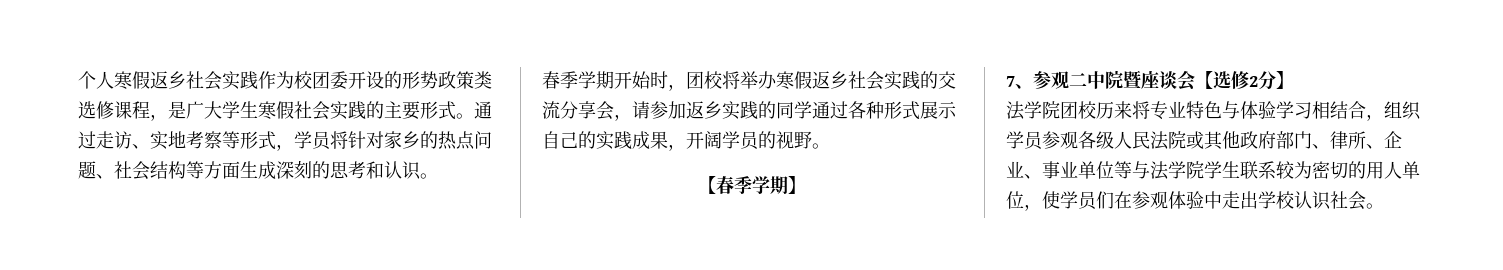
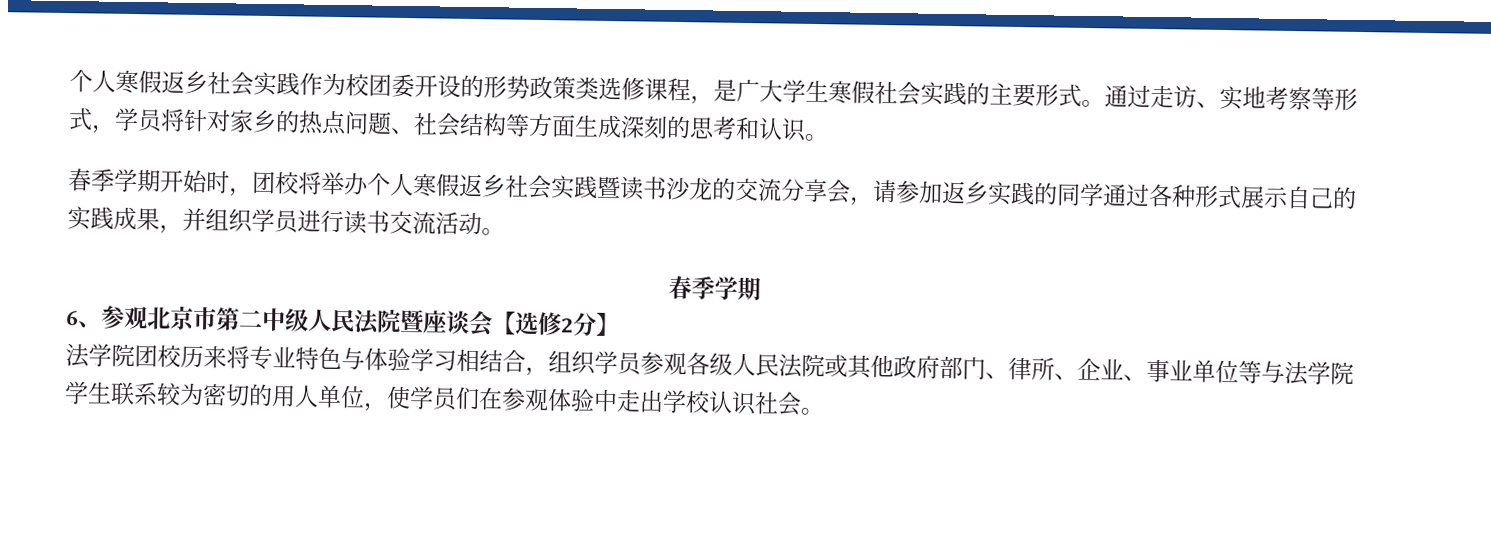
[776,71,920,90] 寒假返乡社会实践 -> [367,172,713,201] 个人寒假返乡社会实践暨读书沙龙
[686,131,830,150] [697,176,806,194] [1006,71,1105,89] 开阔学员的视野。 // 【春季学期】 // 7、参观二中 -> [182,207,505,236] [667,275,761,301] [66,305,380,335] 并组织学员进行读书交流活动。 // 春季学期 // 6、参观北京市第二中级人民法

